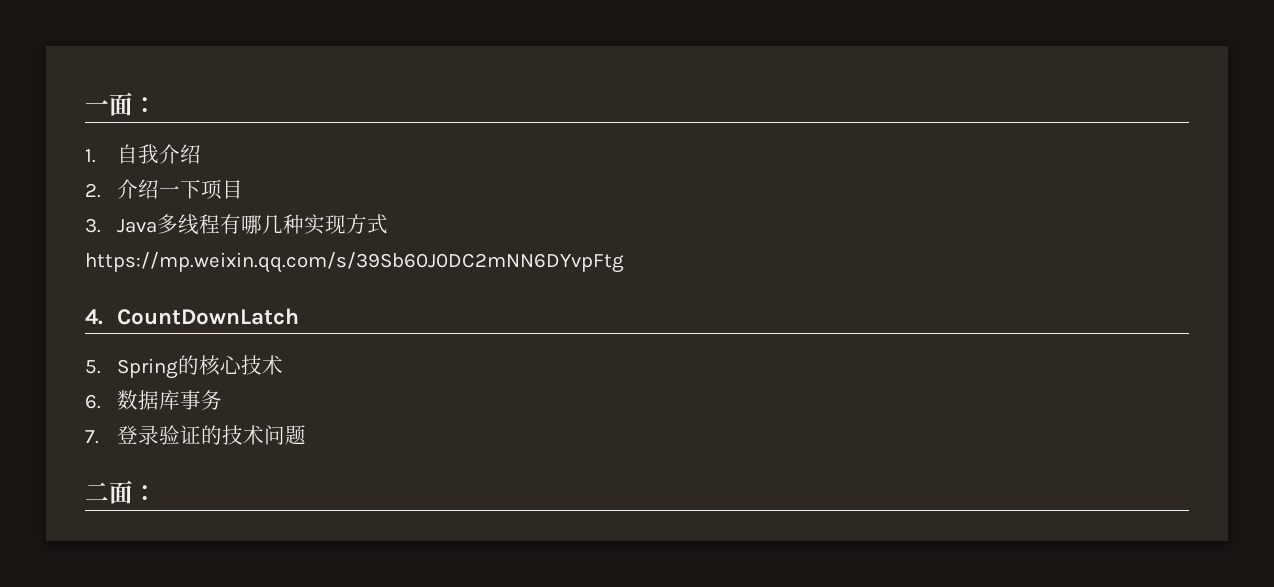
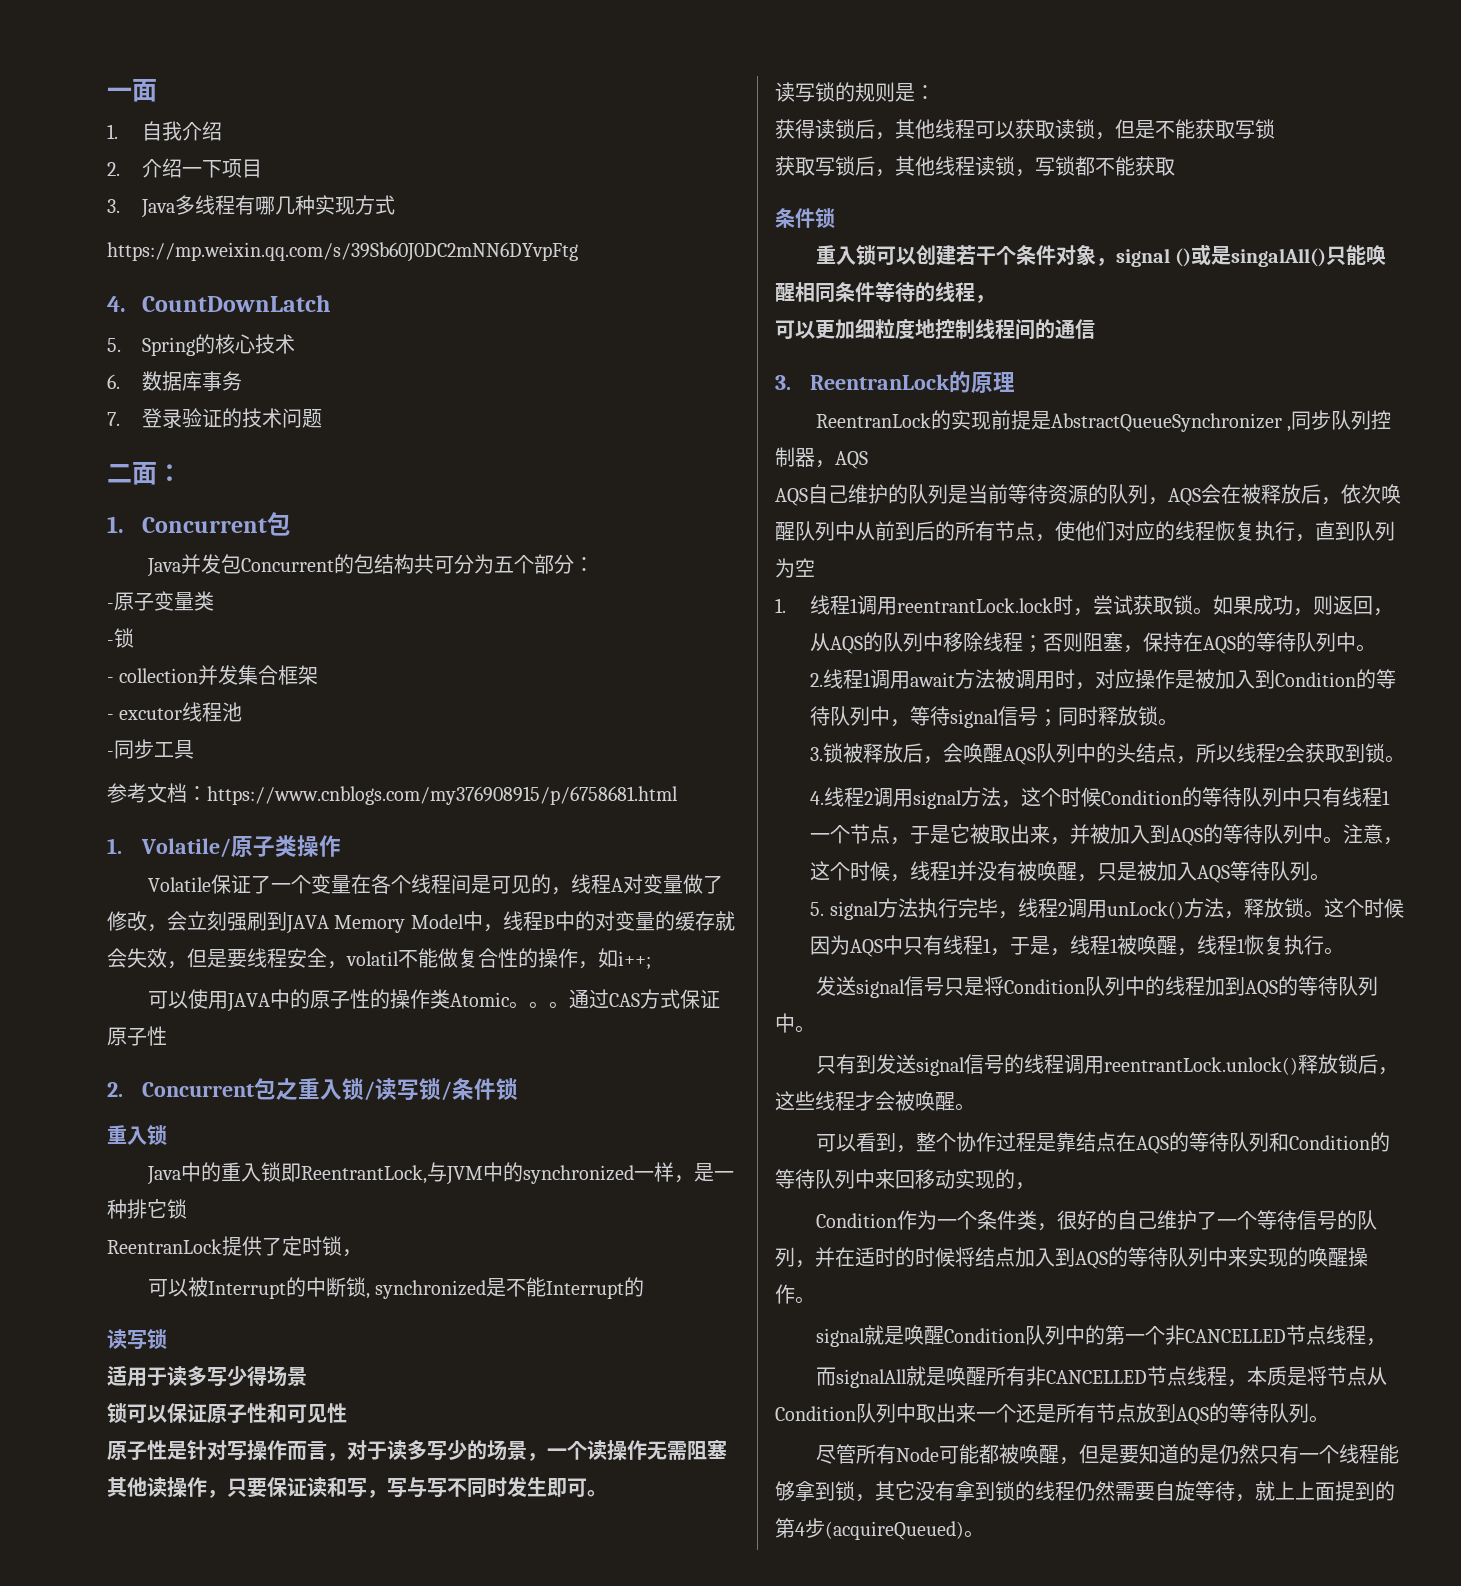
[133,97,157,113] ： -> (157, 90) none
(157, 493) none -> [107,512,292,536] [146,554,594,577] [107,591,214,611] [107,628,134,648] [107,665,319,685] [107,702,243,722] [107,739,194,759] [107,783,678,805] [107,835,342,858] [147,874,723,895] [107,911,735,934] [107,948,651,970] [147,989,720,1012] [107,1026,167,1046] [107,1078,519,1101] [107,1125,167,1145] [146,1162,734,1185] [107,1199,187,1219] [107,1236,362,1257] [147,1277,645,1299] [107,1329,167,1350] [107,1366,307,1387] [107,1403,347,1424] [107,1440,727,1461] [107,1477,607,1498] [775,82,935,102] [775,119,1275,140] [775,156,1175,177] [775,208,835,228] [815,244,1387,267] [775,282,995,303] [775,319,1095,340] [775,371,1016,393] [815,410,1392,432] [775,447,868,469] [775,484,1401,506] [775,521,1395,542] [775,558,815,578] [775,595,1394,616] [810,632,1377,654] [810,669,1397,690] [810,706,1179,728] [810,743,1406,765] [810,787,1391,809] [810,824,1404,846] [810,861,1331,883] [810,898,1404,920] [810,935,1345,957] [815,976,1378,998] [775,1013,815,1033] [815,1054,1398,1076] [775,1091,975,1111] [815,1132,1390,1154] [775,1169,1035,1190] [815,1210,1377,1231] [775,1247,1368,1269] [775,1284,815,1304] [815,1325,1386,1347] [815,1366,1387,1388] [775,1403,1329,1425] [815,1444,1399,1465] [775,1481,1395,1502] [775,1518,984,1540] // 1. Concurrent包 // Java并发包Concurrent的包结构共可分为五个部分： // -原子变量类 // -锁 // - collection并发集合框架 // - excutor线程池 // -同步工具 // 参考文档：https://www.cnblogs.com/my376908915/p/6758681.html // 1. Volatile/原子类操作 // Volatile保证了一个变量在各个线程间是可见的，线程A对变量做了修改，会立刻强刷到JAVA Memory Model中，线程B中的对变量的缓存就会失效，但是要线程安全，volatil不能做复合性的操作，如i++; // 可以使用JAVA中的原子性的操作类Atomic。。。通过CAS方式保证原子性 // 2. Concurrent包之重入锁/读写锁/条件锁 // 重入锁 // Java中的重入锁即ReentrantLock,与JVM中的synchronized一样，是一种排它锁 // ReentranLock提供了定时锁， // 可以被Interrupt的中断锁, synchronized是不能Interrupt的 // 读写锁 // 适用于读多写少得场景 // 锁可以保证原子性和可见性 // 原子性是针对写操作而言，对于读多写少的场景，一个读操作无需阻塞其他读操作，只要保证读和写，写与写不同时发生即可。 // 读写锁的规则是： // 获得读锁后，其他线程可以获取读锁，但是不能获取写锁 // 获取写锁后，其他线程读锁，写锁都不能获取 // 条件锁 // 重入锁可以创建若干个条件对象，signal ()或是singalAll()只能唤醒相同条件等待的线程， // 可以更加细粒度地控制线程间的通信 // 3. ReentranLock的原理 // ReentranLock的实现前提是AbstractQueueSynchronizer ,同步队列控制器，AQS // AQS自己维护的队列是当前等待资源的队列，AQS会在被释放后，依次唤醒队列中从前到后的所有节点，使他们对应的线程恢复执行，直到队列为空 // 1.线程1调用reentrantLock.lock时，尝试获取锁。如果成功，则返回，从AQS的队列中移除线程；否则阻塞，保持在AQS的等待队列中。 // 2.线程1调用await方法被调用时，对应操作是被加入到Condition的等待队列中，等待signal信号；同时释放锁。 // 3.锁被释放后，会唤醒AQS队列中的头结点，所以线程2会获取到锁。 // 4.线程2调用signal方法，这个时候Condition的等待队列中只有线程1一个节点，于是它被取出来，并被加入到AQS的等待队列中。注意，这个时候，线程1并没有被唤醒，只是被加入AQS等待队列。 // 5. signal方法执行完毕，线程2调用unLock()方法，释放锁。这个时候因为AQS中只有线程1，于是，线程1被唤醒，线程1恢复执行。 // 发送signal信号只是将Condition队列中的线程加到AQS的等待队列中。 // 只有到发送signal信号的线程调用reentrantLock.unlock()释放锁后，这些线程才会被唤醒。 // 可以看到，整个协作过程是靠结点在AQS的等待队列和Condition的等待队列中来回移动实现的， // Condition作为一个条件类，很好的自己维护了一个等待信号的队列，并在适时的时候将结点加入到AQS的等待队列中来实现的唤醒操作。 // signal就是唤醒Condition队列中的第一个非CANCELLED节点线程， // 而signalAll就是唤醒所有非CANCELLED节点线程，本质是将节点从Condition队列中取出来一个还是所有节点放到AQS的等待队列。 // 尽管所有Node可能都被唤醒，但是要知道的是仍然只有一个线程能够拿到锁，其它没有拿到锁的线程仍然需要自旋等待，就上上面提到的第4步(acquireQueued)。

